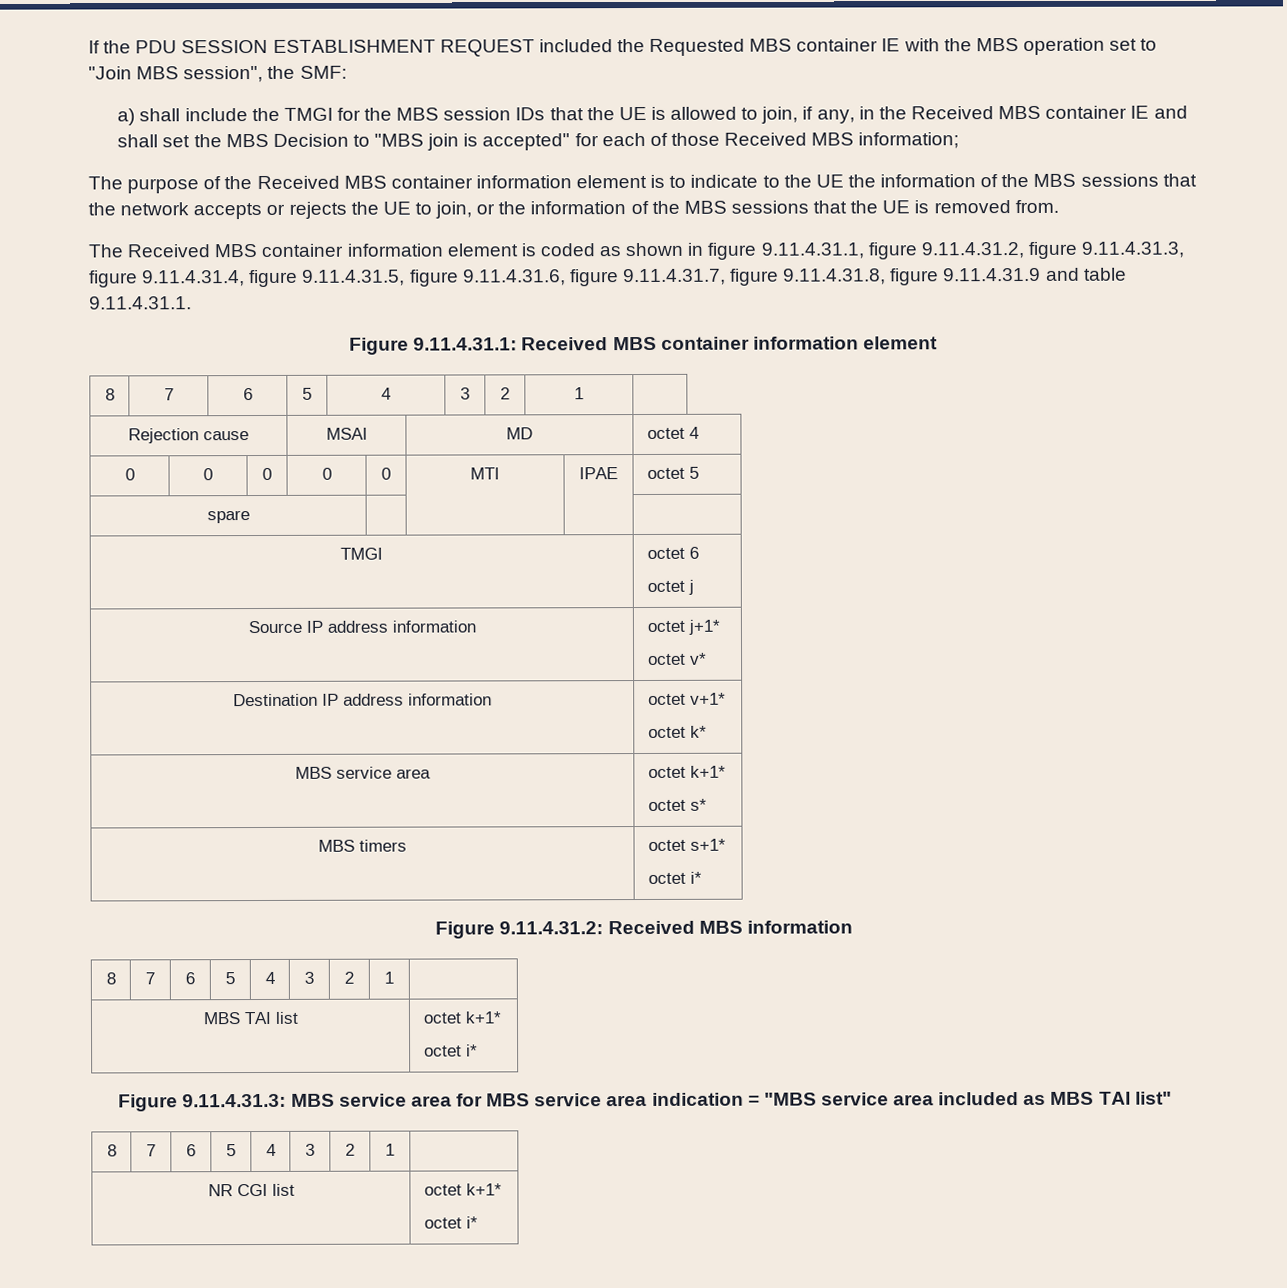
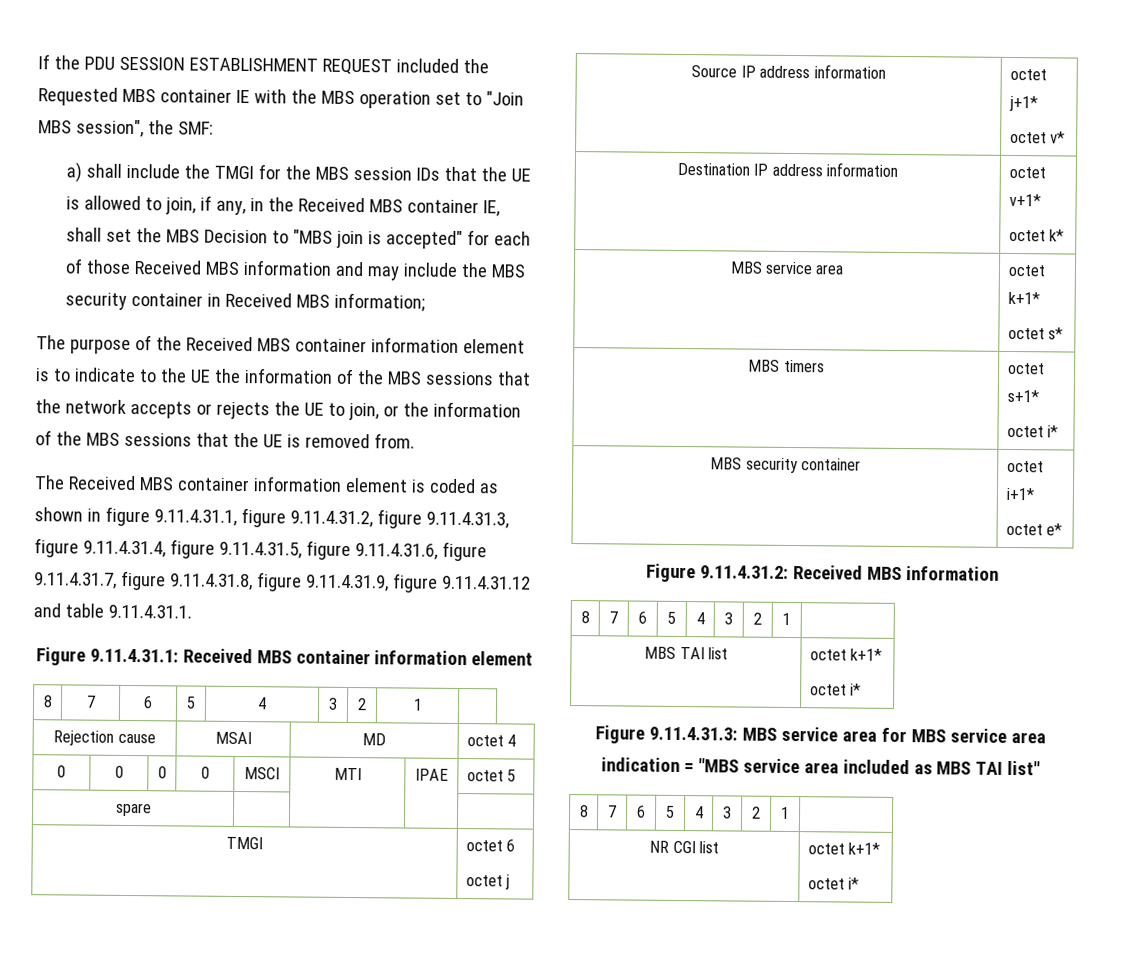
[1130,105,1188,119] IE and -> [483,200,501,217] IE,
(855, 139) none -> [243,260,526,281] [65,292,331,310] information and may include the MBS security container in Received MBS
[943,267,1042,282] 9.11.4.31.9 -> [305,573,531,593] 9.11.4.31.9, figure 9.11.4.31.12
[381,467,391,480] 0 -> [244,767,280,780] MSCI
(702, 877) none -> [710,457,861,474] [1006,460,1044,473] [1005,487,1034,501] [1005,523,1063,536] // MBS security container | octet i+1* // octet e*

